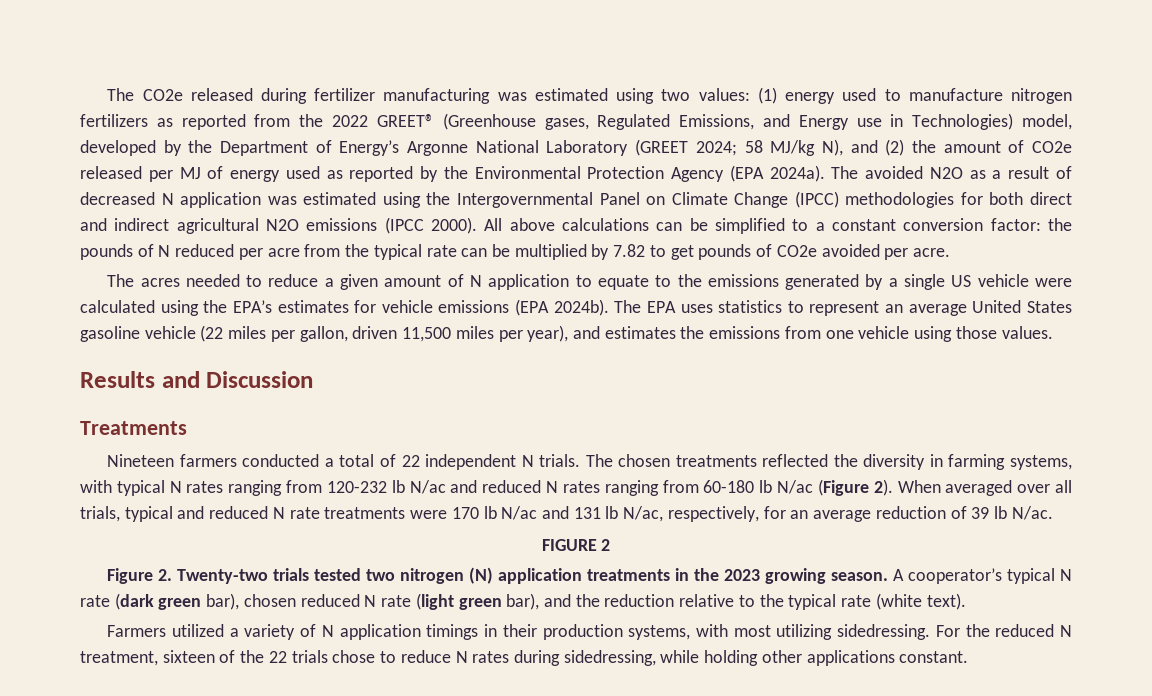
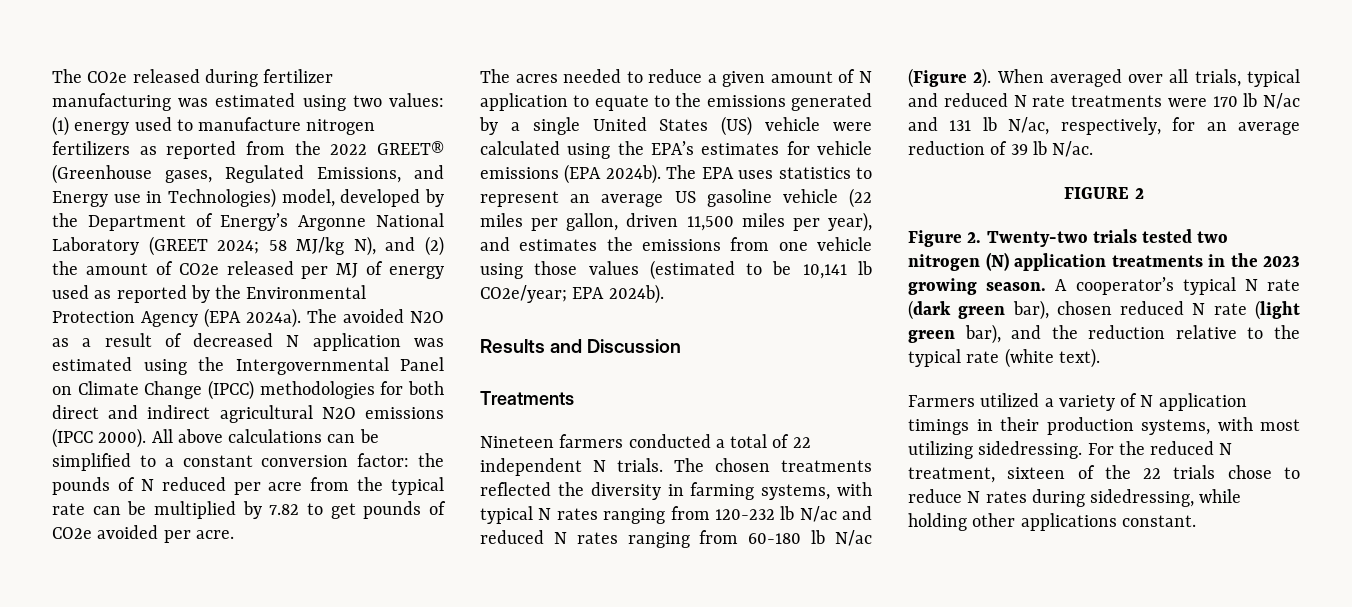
[951,275,972,287] US -> [592,116,753,136] United States (US)
[972,300,1073,313] United States -> [674,191,696,203] US
[1001,326,1053,339] values. -> [588,260,872,280] [480,284,664,304] values (estimated to be 10,141 lb CO2e/year; EPA 2024b).

